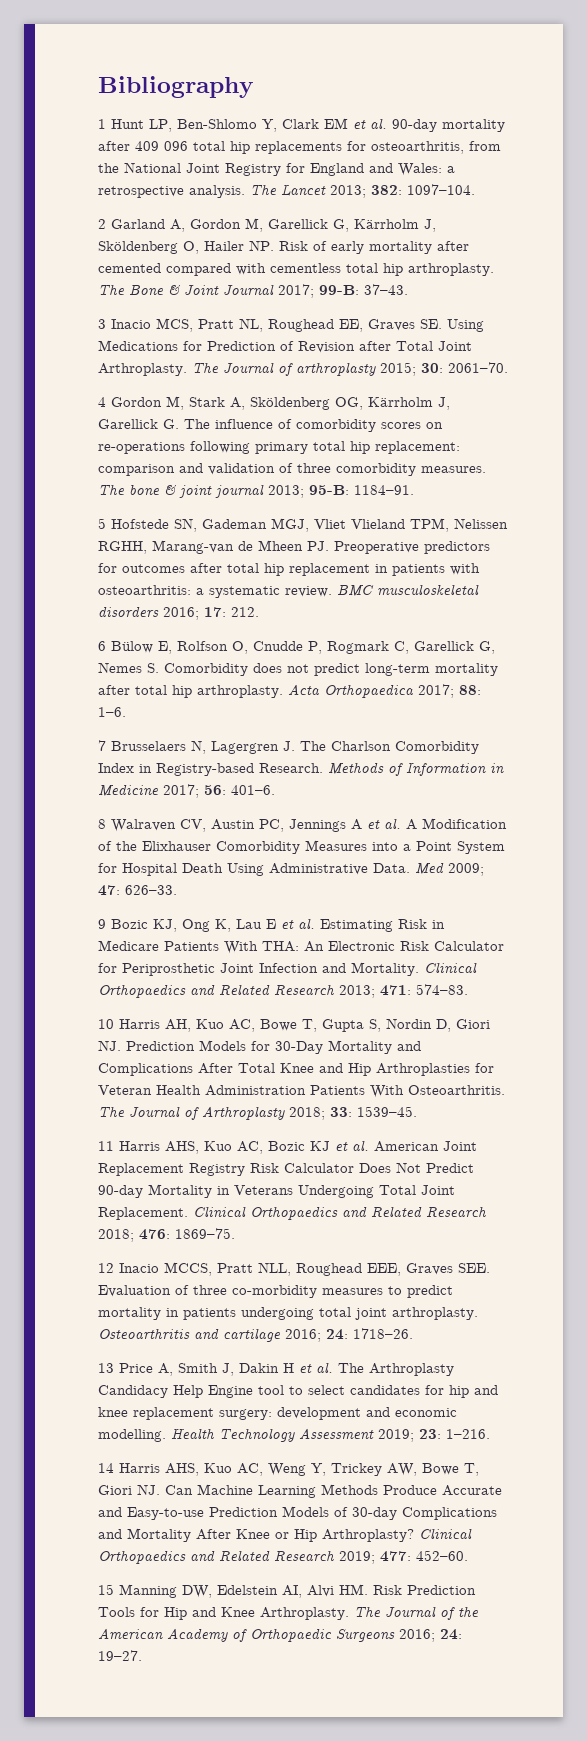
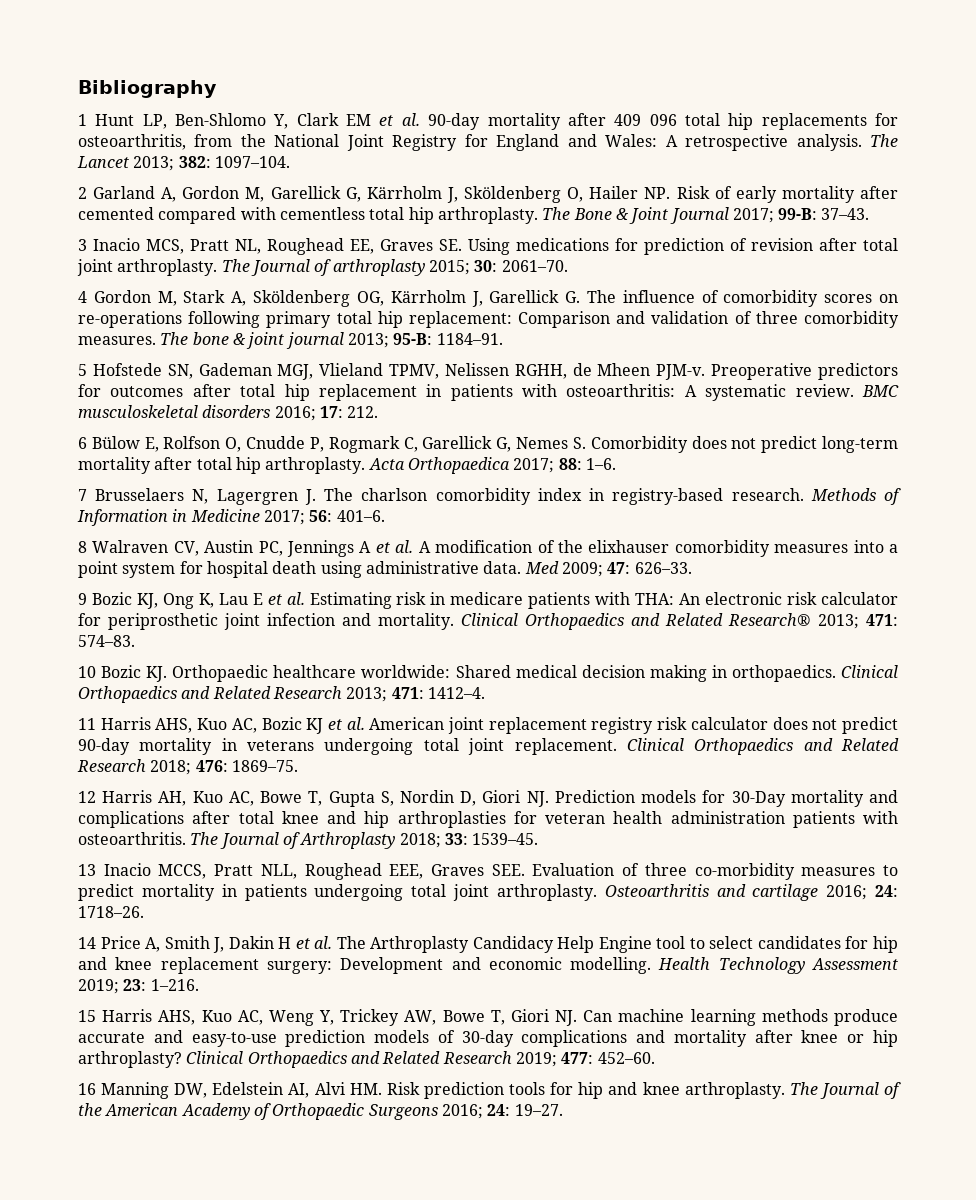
[447,166,455,173] a -> [665,135,678,147] A
[98,340,472,353] [98,363,187,376] Medications for Prediction of Revision after Total Joint Arthroplasty. -> [516,238,898,255] [77,259,218,276] medications for prediction of revision after total joint arthroplasty.
[98,464,175,476] comparison -> [518,311,611,328] Comparison
[314,518,449,532] Vliet Vlieland TPM, -> [319,363,440,379] Vlieland TPMV,
[152,540,234,554] Marang-van -> (567, 371) none
[307,541,329,551] PJ. -> [656,364,706,380] PJM-v.
[196,588,204,595] a -> [684,385,697,397] A
[331,741,479,754] [98,763,323,776] Charlson Comorbidity Index in Registry-based Research. -> [361,488,804,505] charlson comorbidity index in registry-based research.
[422,818,507,829] [98,840,505,854] [98,863,410,876] Modification of the Elixhauser Comorbidity Measures into a Point System for Hospital Death Using Administrative Data. -> [435,540,898,557] [78,561,522,578] modification of the elixhauser comorbidity measures into a point system for hospital death using administrative data.
[398,919,445,929] [98,940,504,954] [98,962,419,976] Risk in Medicare Patients With THA: An Electronic Risk Calculator for Periprosthetic Joint Infection and Mortality. -> [396,592,898,609] [78,613,898,630] [78,635,135,647] [78,665,836,682] risk in medicare patients with THA: An electronic risk calculator for periprosthetic joint infection and mortality. Clinical Orthopaedics and Related Research® 2013; 471: 574–83. // 10 Bozic KJ. Orthopaedic healthcare worldwide: Shared medical decision making in orthopaedics.
[416,984,468,995] [98,1019,114,1029] 574–83. // 10 -> [427,687,485,699] [78,717,899,734] [78,738,900,755] [77,759,298,775] [78,791,96,803] 1412–4. // 11 Harris AHS, Kuo AC, Bozic KJ et al. American joint replacement registry risk calculator does not predict 90-day mortality in veterans undergoing total joint replacement. Clinical Orthopaedics and Related Research 2018; 476: 1869–75. // 12
[199,1040,246,1051] Models -> [641,790,697,803] models
[328,1040,421,1054] [98,1063,494,1076] [98,1085,505,1098] Mortality and Complications After Total Knee and Hip Arthroplasties for Veteran Health Administration Patients With Osteoarthritis. -> [790,790,898,807] [78,811,898,828] [78,832,186,845] mortality and complications after total knee and hip arthroplasties for veteran health administration patients with osteoarthritis.
[98,1140,477,1154] [98,1162,474,1176] [98,1184,455,1198] [98,1206,487,1220] [98,1228,235,1242] [98,1263,114,1273] 11 Harris AHS, Kuo AC, Bozic KJ et al. American Joint Replacement Registry Risk Calculator Does Not Predict 90-day Mortality in Veterans Undergoing Total Joint Replacement. Clinical Orthopaedics and Related Research 2018; 476: 1869–75. // 12 -> [78,864,96,876] 13
[98,1363,114,1373] 13 -> [78,937,96,949] 14
[277,1407,361,1420] development -> [340,957,444,974] Development
[98,1463,114,1473] 14 -> [78,1010,96,1022] 15
[197,1484,502,1498] [98,1506,497,1520] [98,1528,414,1542] Machine Learning Methods Produce Accurate and Easy-to-use Prediction Models of 30-day Complications and Mortality After Knee or Hip Arthroplasty? -> [618,1009,898,1026] [78,1030,898,1047] [78,1051,182,1068] machine learning methods produce accurate and easy-to-use prediction models of 30-day complications and mortality after knee or hip arthroplasty?
[98,1584,114,1595] 15 -> [78,1083,96,1095] 16
[407,1585,476,1595] [98,1607,349,1620] Prediction Tools for Hip and Knee Arthroplasty. -> [423,1082,785,1099] prediction tools for hip and knee arthroplasty.

